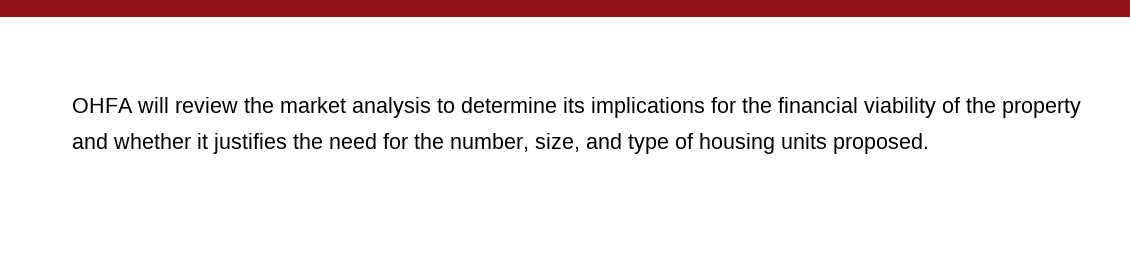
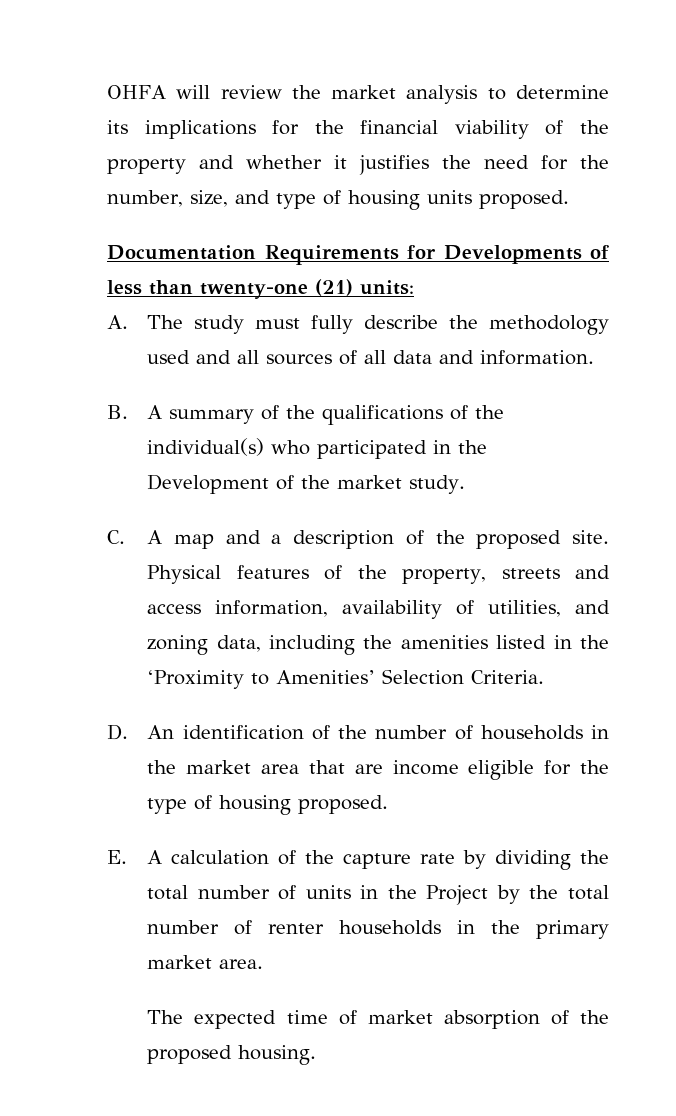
(929, 143) none -> [107,245,609,265] [107,279,415,299] [107,315,609,335] [147,350,595,365] [107,405,505,425] [147,438,488,459] [147,474,466,494] [107,530,610,549] [147,565,610,584] [147,600,610,619] [147,635,609,655] [147,669,545,689] [107,724,610,740] [147,760,610,780] [147,795,389,815] [107,850,610,870] [147,885,609,905] [147,920,609,939] [147,955,264,969] [147,1010,609,1029] [147,1045,317,1065] // Documentation Requirements for Developments of less than twenty-one (21) units: // A. The study must fully describe the methodology used and all sources of all data and information. // B. A summary of the qualifications of the individual(s) who participated in the Development of the market study. // C. A map and a description of the proposed site. Physical features of the property, streets and access information, availability of utilities, and zoning data, including the amenities listed in the ‘Proximity to Amenities’ Selection Criteria. // D. An identification of the number of households in the market area that are income eligible for the type of housing proposed. // E. A calculation of the capture rate by dividing the total number of units in the Project by the total number of renter households in the primary market area. // The expected time of market absorption of the proposed housing.

